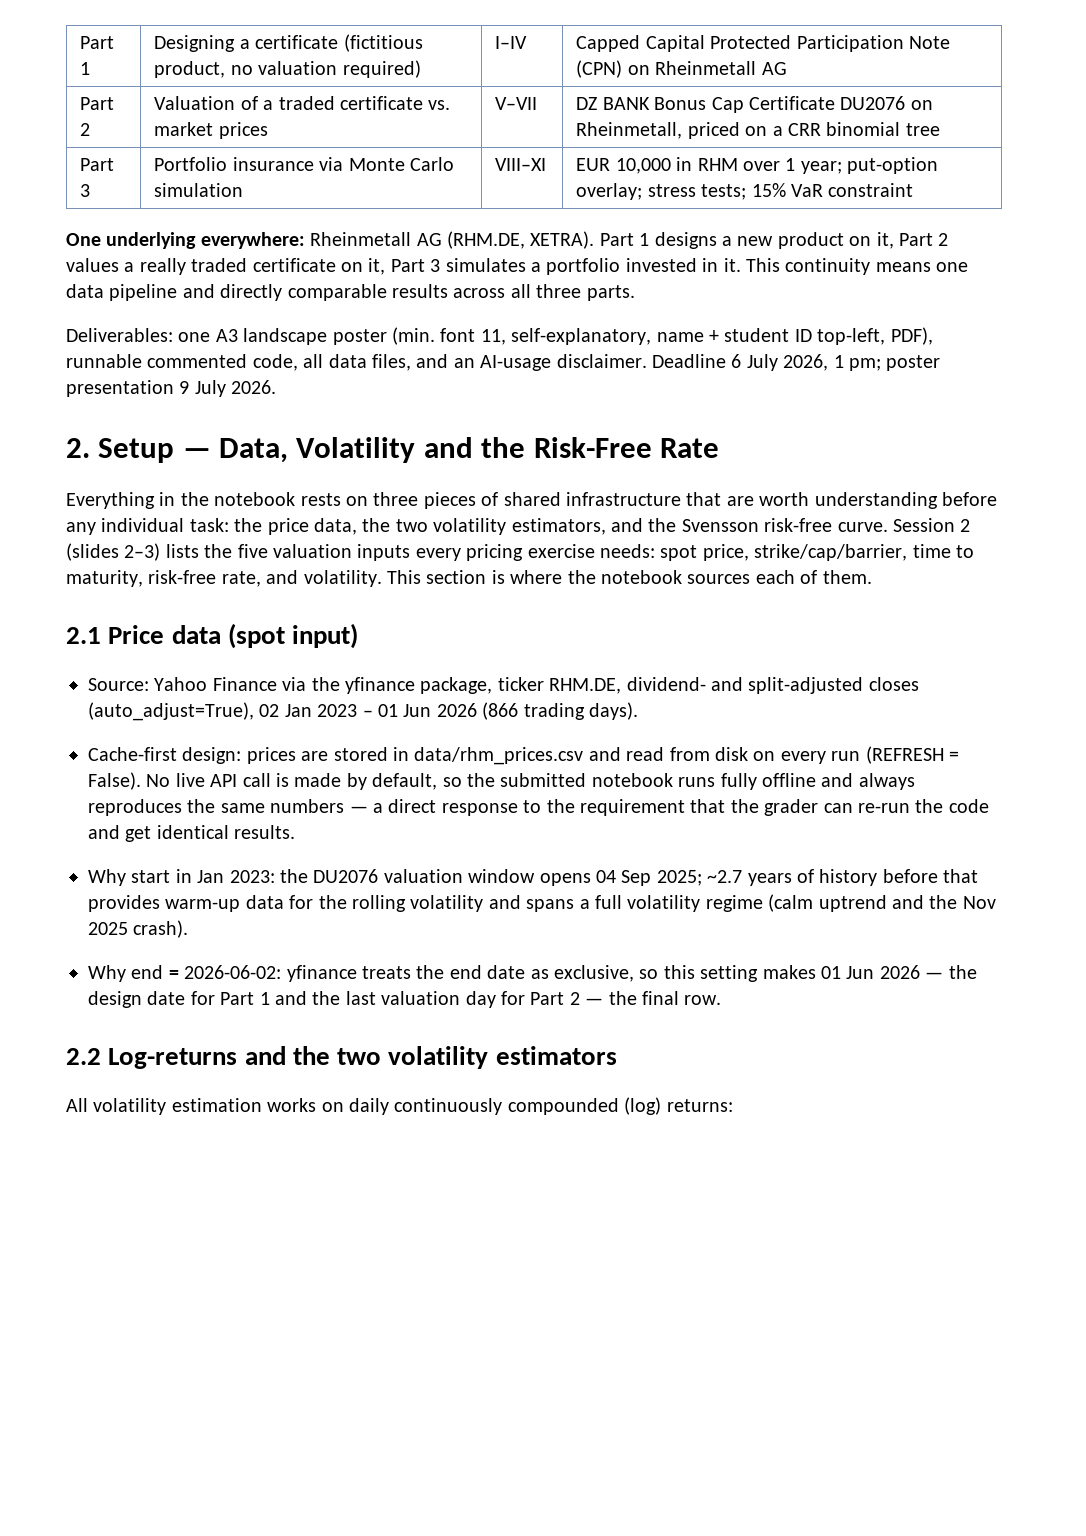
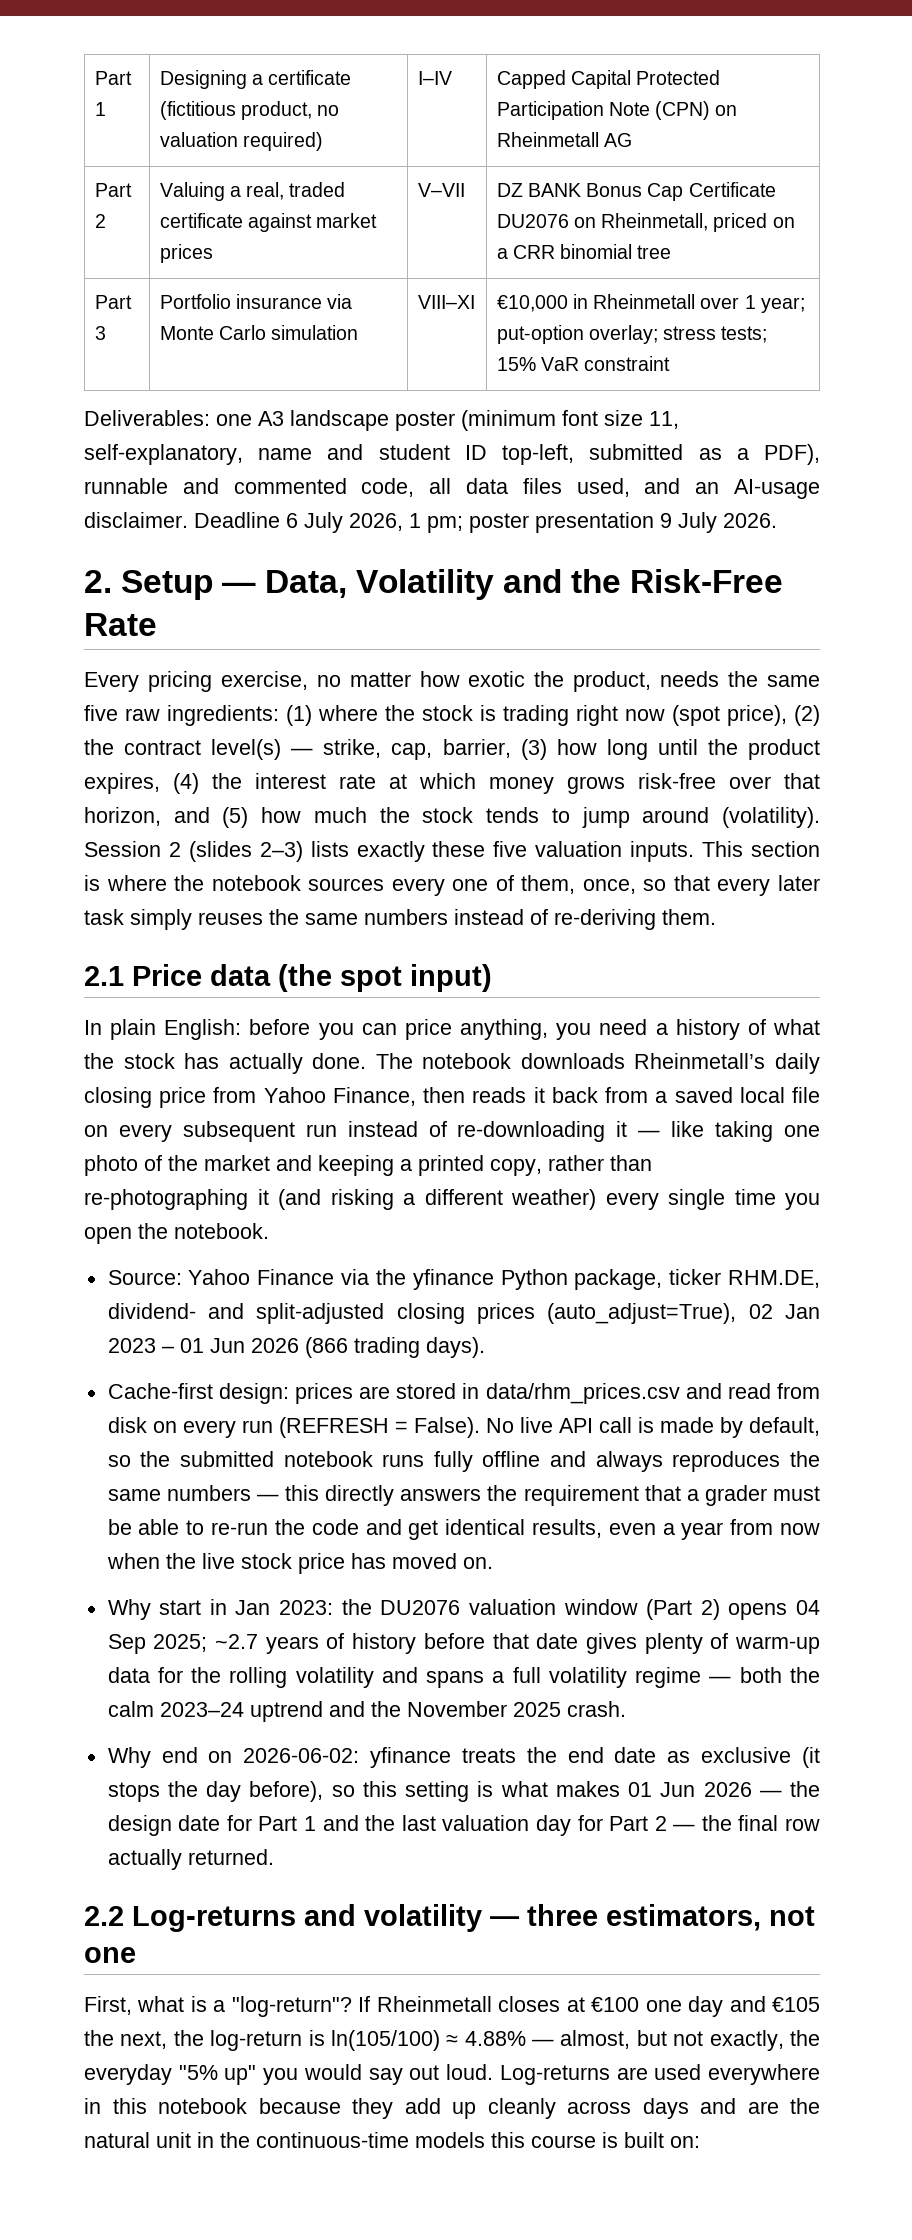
[154,96,451,110] Valuation of a traded certificate vs. -> [159,182,346,201] [159,213,312,232] Valuing a real, traded certificate against
[576,157,738,174] EUR 10,000 in RHM -> [496,294,696,312] €10,000 in Rheinmetall
[66,231,949,249] [66,258,969,275] [66,284,635,301] // One underlying everywhere: Rheinmetall AG (RHM.DE, XETRA). Part 1 designs a new product on it, Part 2 values a really traded certificate on it, Part 3 simulates a portfolio invested in it. This continuity means one data pipeline and directly comparable results across all three parts. -> (671, 363) none
[392,327,476,345] (min. font -> [461,410,643,431] (minimum font size
[708,330,719,342] + -> [327,444,364,460] and
(886, 336) none -> [589,444,749,460] submitted as a
(142, 361) none -> [182,478,219,494] and
[372,354,411,371] files, -> [522,478,630,497] files used,
[66,492,997,509] [66,518,888,535] Everything in the notebook rests on three pieces of shared infrastructure that are worth understanding before any individual task: the price data, the two volatility estimators, and the Svensson risk-free curve. -> [84,671,821,692] [84,705,820,726] [84,739,821,760] [84,773,820,794] [84,807,821,828] Every pricing exercise, no matter how exotic the product, needs the same five raw ingredients: (1) where the stock is trading right now (spot price), (2) the contract level(s) — strike, cap, barrier, (3) how long until the product expires, (4) the interest rate at which money grows risk-free over that horizon, and (5) how much the stock tends to jump around (volatility).
[204,544,974,561] [66,570,382,587] the five valuation inputs every pricing exercise needs: spot price, strike/cap/barrier, time to maturity, risk-free rate, and volatility. -> [356,841,695,862] exactly these five valuation inputs.
[755,570,818,584] each of -> [391,875,821,896] [84,909,656,930] every one of them, once, so that every later task simply reuses the same numbers instead of re-deriving
[227,623,285,649] (spot -> [278,964,402,992] (the spot
(359, 636) none -> [84,1019,821,1040] [84,1053,820,1074] [84,1087,821,1108] [84,1121,820,1142] [84,1155,652,1176] [84,1189,820,1210] [84,1223,269,1244] // In plain English: before you can price anything, you need a history of what the stock has actually done. The notebook downloads Rheinmetall’s daily closing price from Yahoo Finance, then reads it back from a saved local file on every subsequent run instead of re-downloading it — like taking one photo of the market and keeping a printed copy, rather than re-photographing it (and risking a different weather) every single time you open the notebook.
(415, 685) none -> [500,1269,568,1290] Python
[868,677,919,691] closes -> [396,1303,535,1324] closing prices
[373,799,853,816] a direct response to the requirement that the grader can -> [285,1485,820,1506] [107,1519,205,1535] this directly answers the requirement that a grader must be able to
[234,825,296,839] results. -> [531,1519,821,1540] [106,1553,493,1574] results, even a year from now when the live stock price has moved on.
(536, 876) none -> [646,1599,720,1620] (Part 2)
[88,895,160,912] provides -> [536,1633,729,1654] date gives plenty of
[768,894,996,912] [88,920,189,938] (calm uptrend and the Nov 2025 crash). -> [709,1667,820,1683] [107,1701,626,1722] — both the calm 2023–24 uptrend and the November 2025 crash.
[168,970,179,979] = -> [208,1751,233,1763] on
[553,965,634,982] exclusive, -> [701,1747,821,1768] [107,1781,324,1802] exclusive (it stops the day before),
(759, 973) none -> [477,1781,548,1797] is what
[684,995,722,1005] row. -> [785,1818,821,1831] [107,1849,274,1870] row actually returned.
[292,1046,617,1069] [66,1097,733,1115] the two volatility estimators // All volatility estimation works on daily continuously compounded (log) returns: -> [364,1904,815,1932] [84,1947,136,1963] [84,1996,820,2017] [84,2030,820,2051] [84,2064,821,2085] [84,2098,820,2119] [84,2132,700,2148] volatility — three estimators, not one // First, what is a "log-return"? If Rheinmetall closes at €100 one day and €105 the next, the log-return is ln(105/100) ≈ 4.88% — almost, but not exactly, the everyday "5% up" you would say out loud. Log-returns are used everywhere in this notebook because they add up cleanly across days and are the natural unit in the continuous-time models this course is built on:

